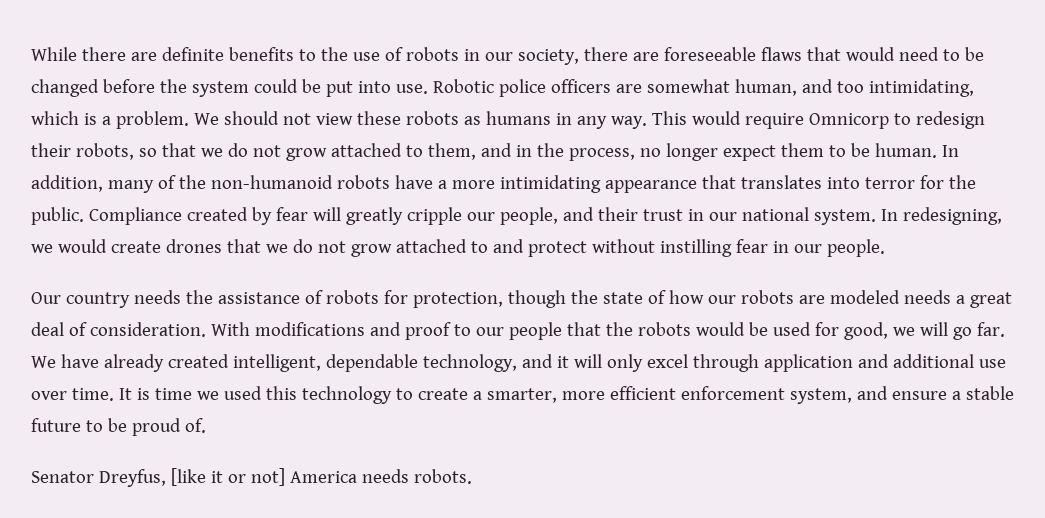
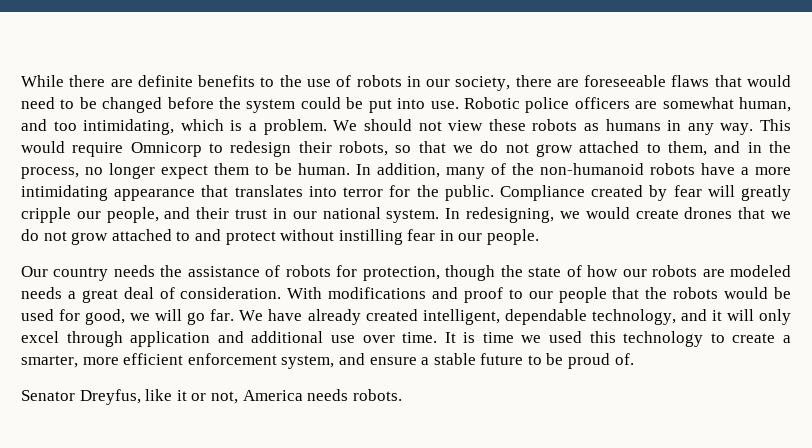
[170,468,206,486] [like -> [145,389,173,401] like
[250,468,285,486] not] -> [210,391,238,404] not,

